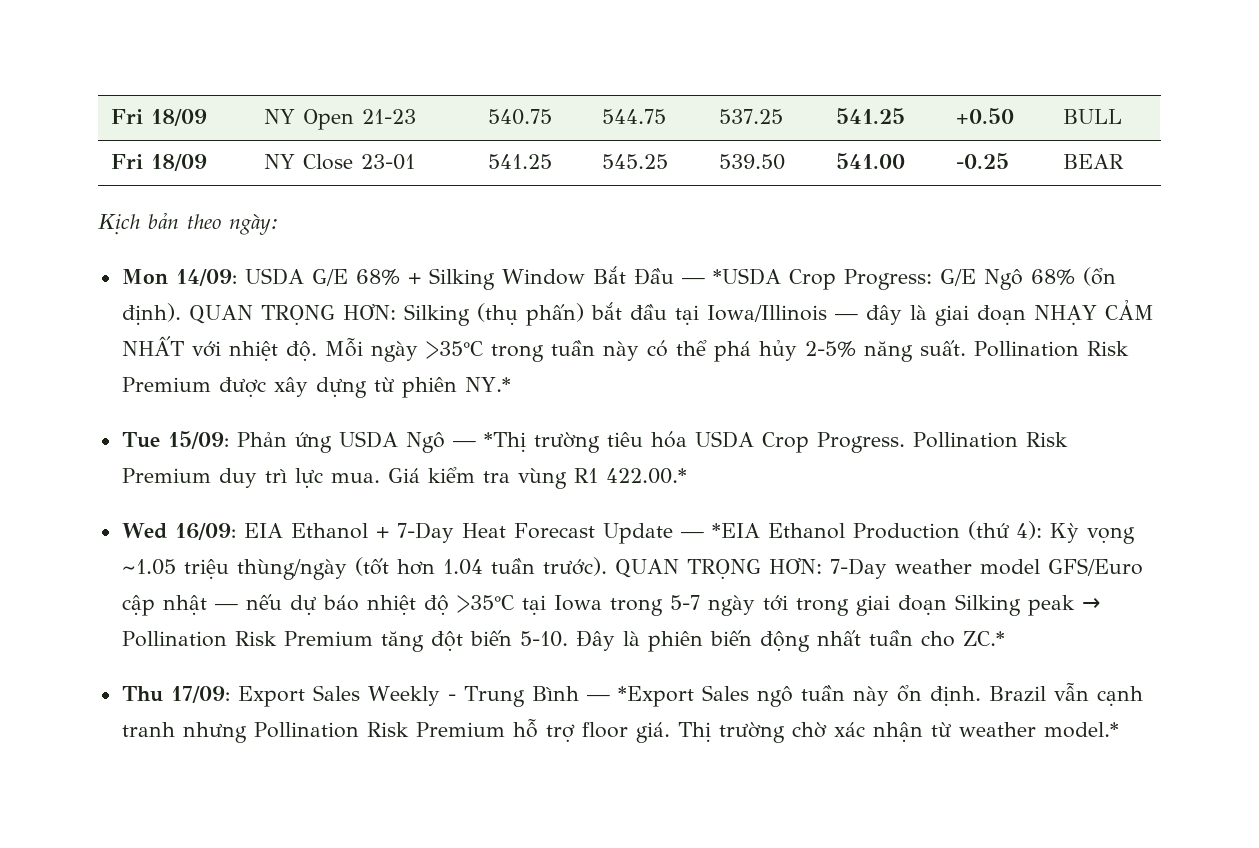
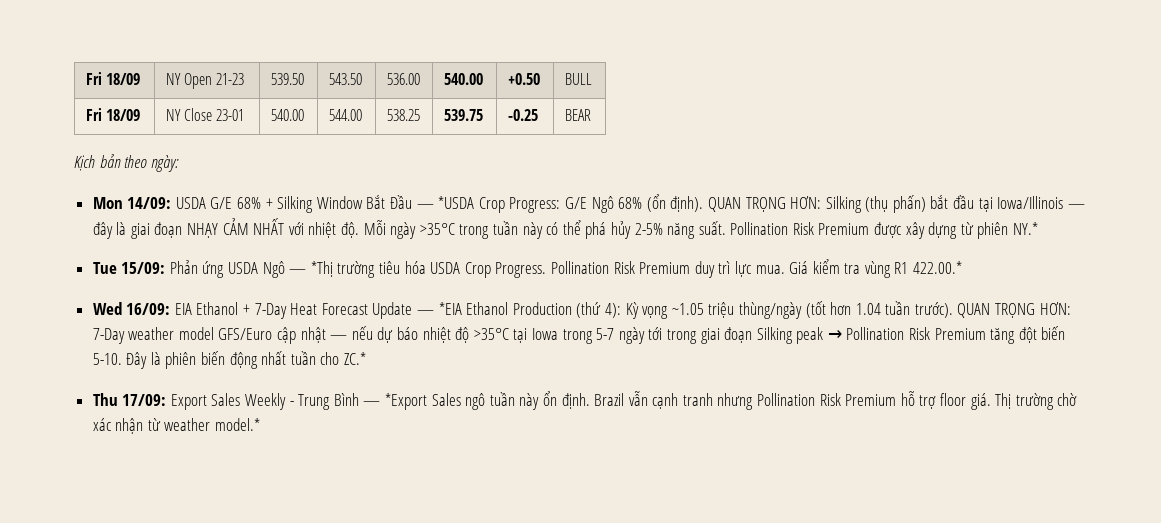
[488,109,553,125] [602,109,667,124] [719,109,784,124] [836,108,906,124] 540.75 | 544.75 | 537.25 | 541.25 -> [270,73,304,85] [328,73,362,85] [386,73,420,85] [443,73,483,85] 539.50 | 543.50 | 536.00 | 540.00
[488,154,553,169] [602,154,669,169] [719,154,786,170] [836,153,906,169] 541.25 | 545.25 | 539.50 | 541.00 -> [270,109,304,121] [328,109,362,121] [386,109,420,121] [443,109,483,121] 540.00 | 544.00 | 538.25 | 539.75

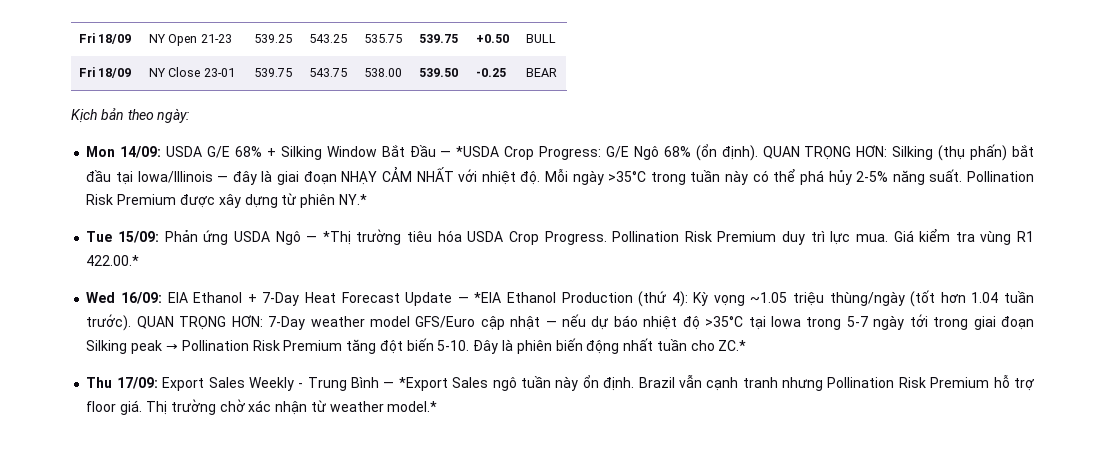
[270,73,304,85] [328,73,362,85] [386,73,420,85] [443,73,483,85] 539.50 | 543.50 | 536.00 | 540.00 -> [254,34,293,43] [309,34,348,43] [364,34,403,43] [419,34,459,43] 539.25 | 543.25 | 535.75 | 539.75
[270,109,304,121] [328,109,362,121] [386,109,420,121] [443,109,483,121] 540.00 | 544.00 | 538.25 | 539.75 -> [254,68,293,77] [309,68,348,77] [364,68,403,77] [419,68,459,77] 539.75 | 543.75 | 538.00 | 539.50

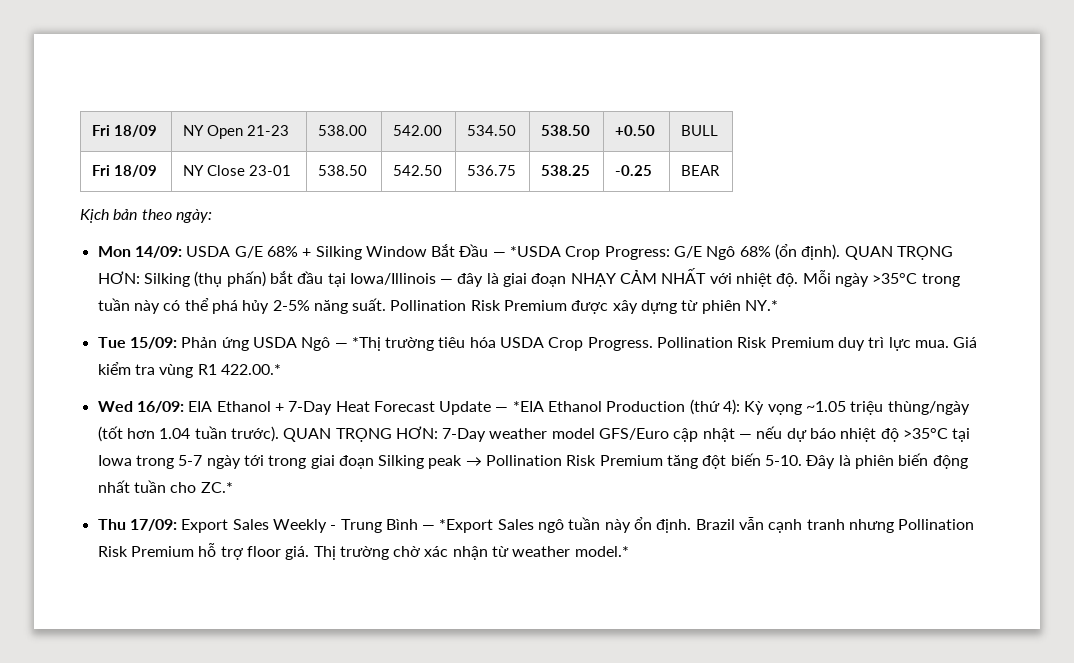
[254,34,293,43] [309,34,348,43] [364,34,403,43] [419,34,459,43] 539.25 | 543.25 | 535.75 | 539.75 -> [318,125,368,136] [393,125,443,136] [467,125,517,136] [541,125,591,136] 538.00 | 542.00 | 534.50 | 538.50
[254,68,293,77] [309,68,348,77] [364,68,403,77] [419,68,459,77] 539.75 | 543.75 | 538.00 | 539.50 -> [318,165,368,176] [393,165,443,176] [467,165,517,176] [541,165,591,176] 538.50 | 542.50 | 536.75 | 538.25

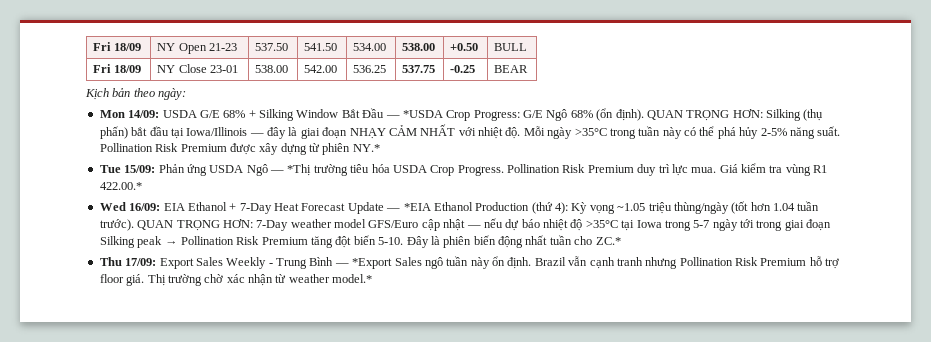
[318,125,368,136] [393,125,443,136] [467,125,517,136] [541,125,591,136] 538.00 | 542.00 | 534.50 | 538.50 -> [255,43,289,51] [304,43,338,51] [353,43,387,51] [402,43,436,51] 537.50 | 541.50 | 534.00 | 538.00
[318,165,368,176] [393,165,443,176] [467,165,517,176] [541,165,591,176] 538.50 | 542.50 | 536.75 | 538.25 -> [255,65,289,73] [304,65,338,73] [353,65,387,73] [402,65,436,73] 538.00 | 542.00 | 536.25 | 537.75

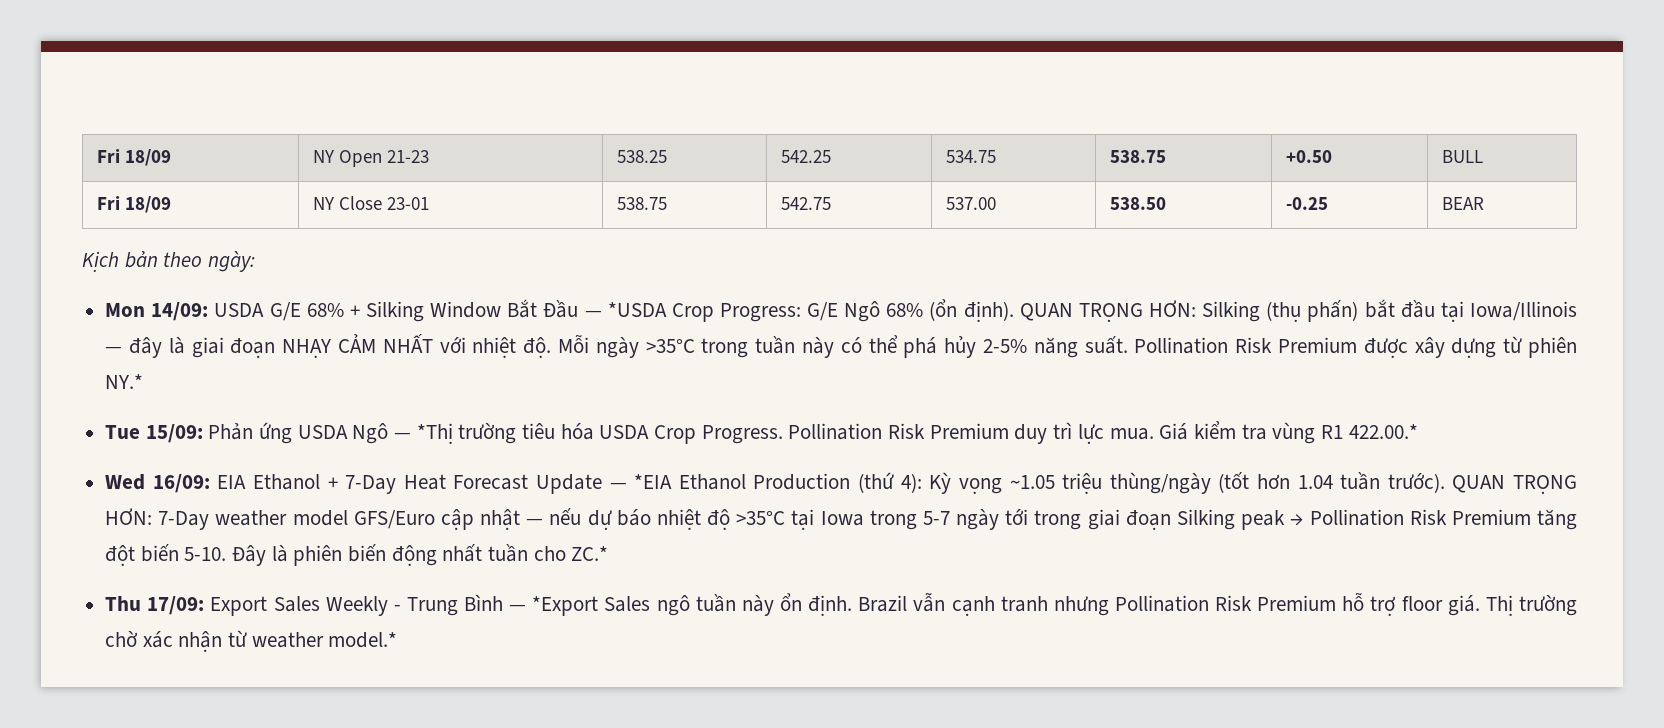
[255,43,289,51] [304,43,338,51] [353,43,387,51] [402,43,436,51] 537.50 | 541.50 | 534.00 | 538.00 -> [617,150,668,163] [781,150,832,163] [946,150,997,163] [1110,150,1167,163] 538.25 | 542.25 | 534.75 | 538.75
[255,65,289,73] [304,65,338,73] [353,65,387,73] [402,65,436,73] 538.00 | 542.00 | 536.25 | 537.75 -> [617,197,668,210] [781,197,832,210] [946,197,997,210] [1110,197,1167,210] 538.75 | 542.75 | 537.00 | 538.50

